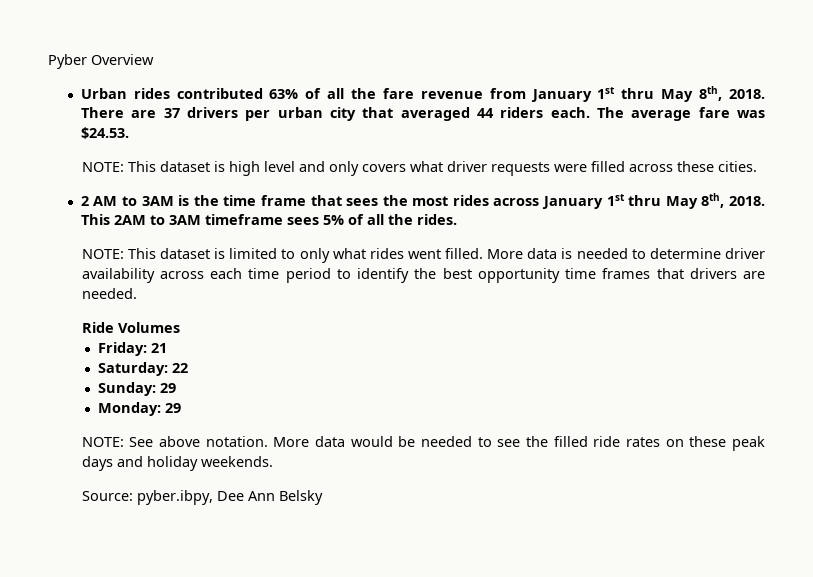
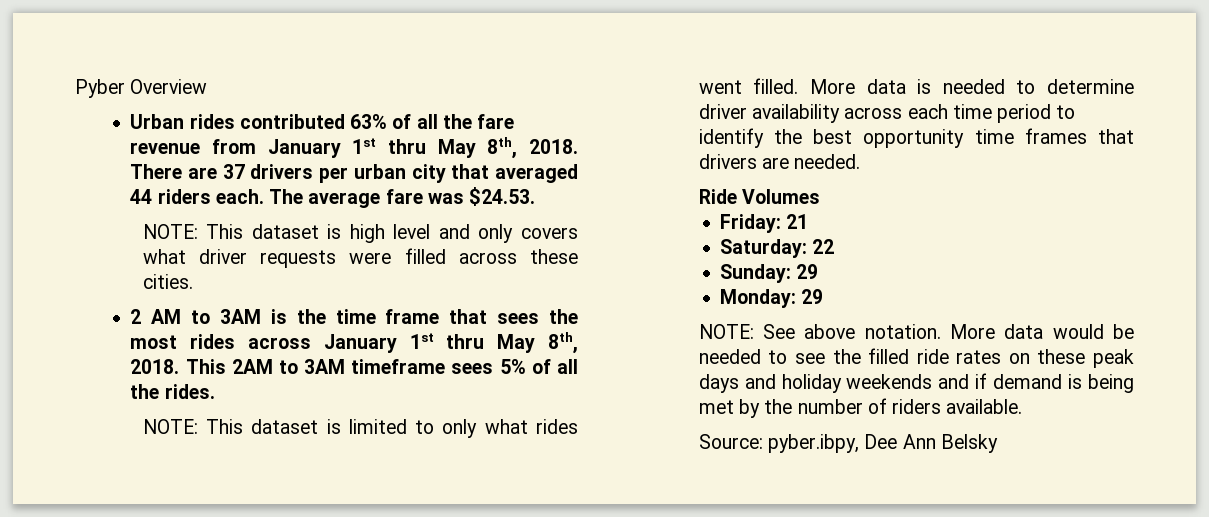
[200,456,273,467] weekends. -> [846,373,1134,393] [698,398,1023,418] weekends and if demand is being met by the number of riders available.

